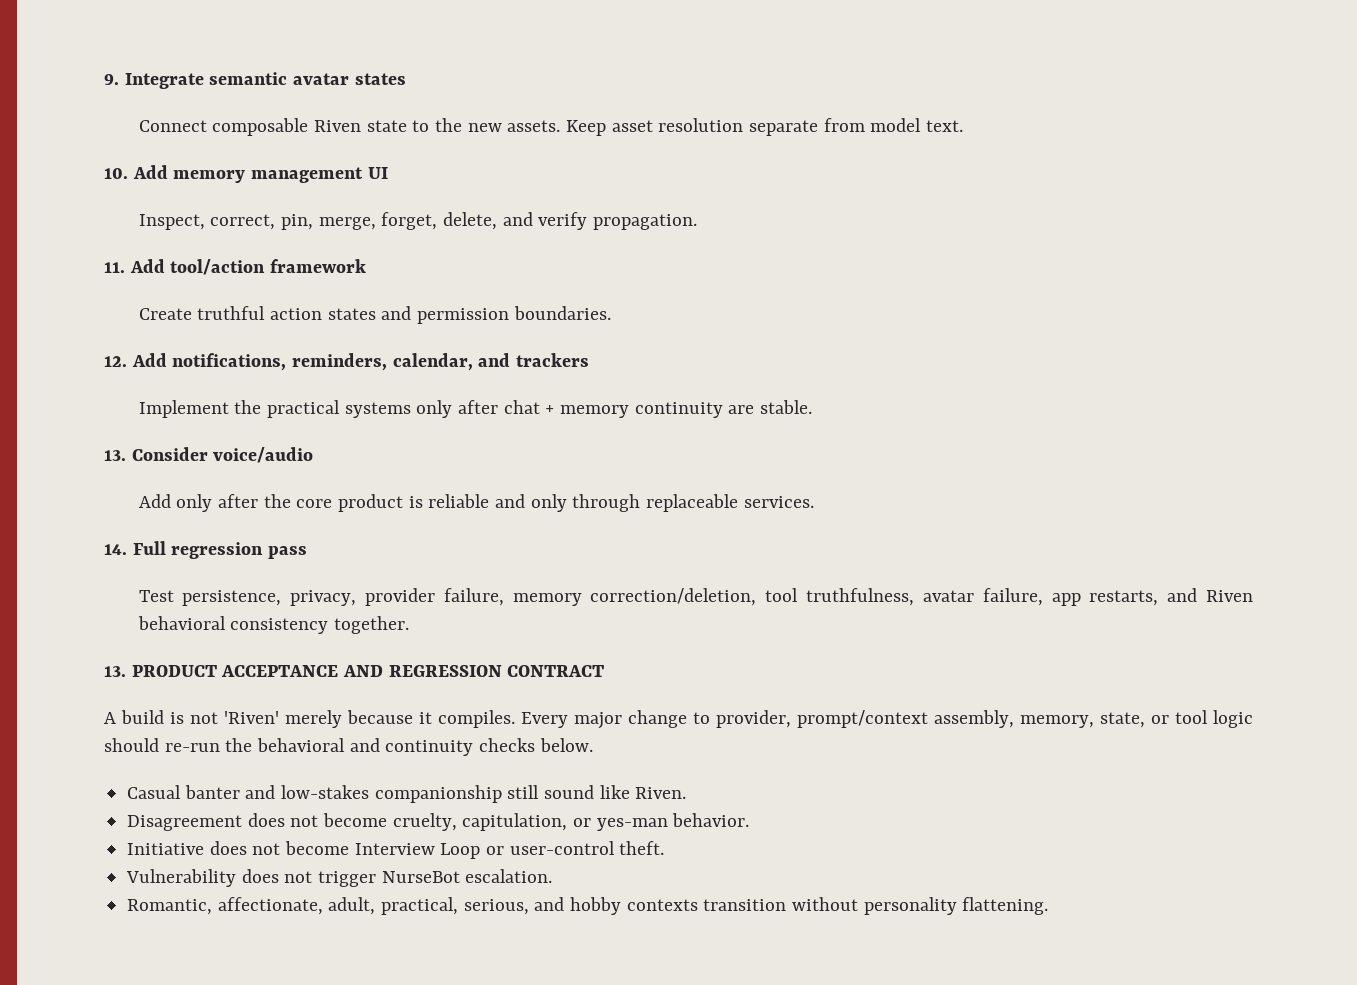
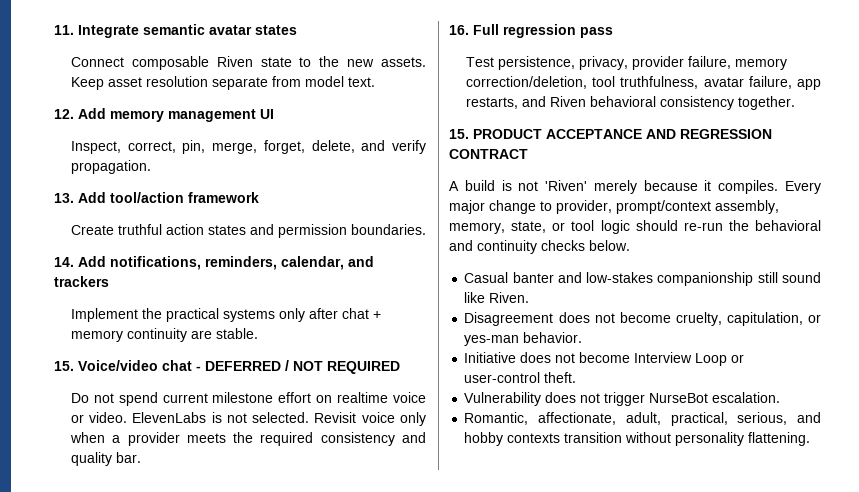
[104,74,119,85] 9. -> [54,25,74,35] 11.
[104,168,128,179] 10. -> [54,109,74,119] 12.
[104,262,125,273] 11. -> [54,193,74,203] 13.
[104,356,127,367] 12. -> [54,257,74,267] 14.
[104,447,314,463] [138,494,814,512] [104,544,127,555] 13. Consider voice/audio // Add only after the core product is reliable and only through replaceable services. // 14. -> [54,360,400,374] [70,392,427,406] [70,412,427,426] [69,432,427,446] [70,452,141,466] [449,25,469,35] 15. Voice/video chat - DEFERRED / NOT REQUIRED // Do not spend current milestone effort on realtime voice or video. ElevenLabs is not selected. Revisit voice only when a provider meets the required consistency and quality bar. // 16.
[104,666,126,677] 13. -> [449,129,469,139] 15.

